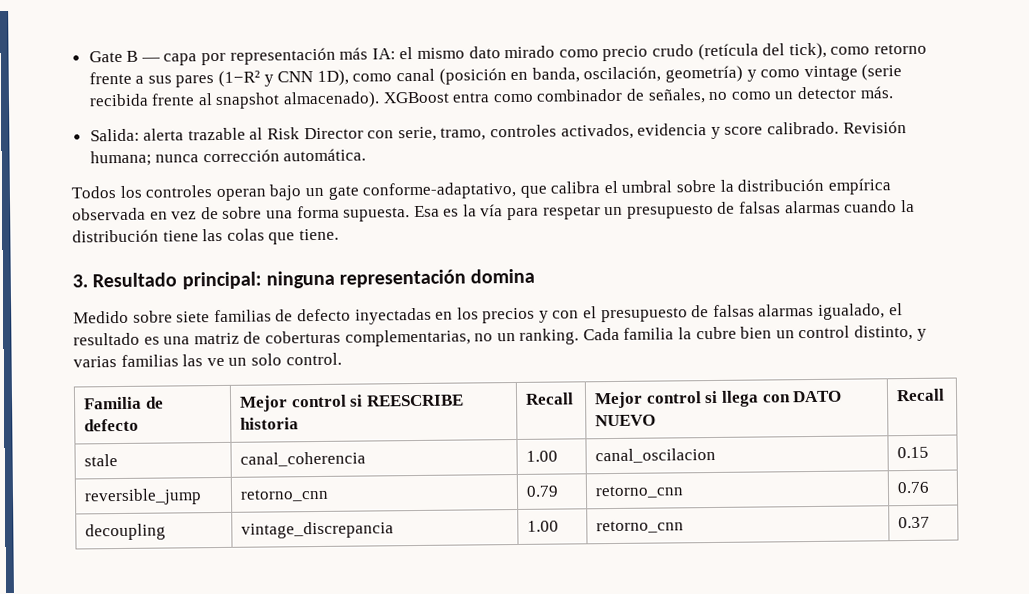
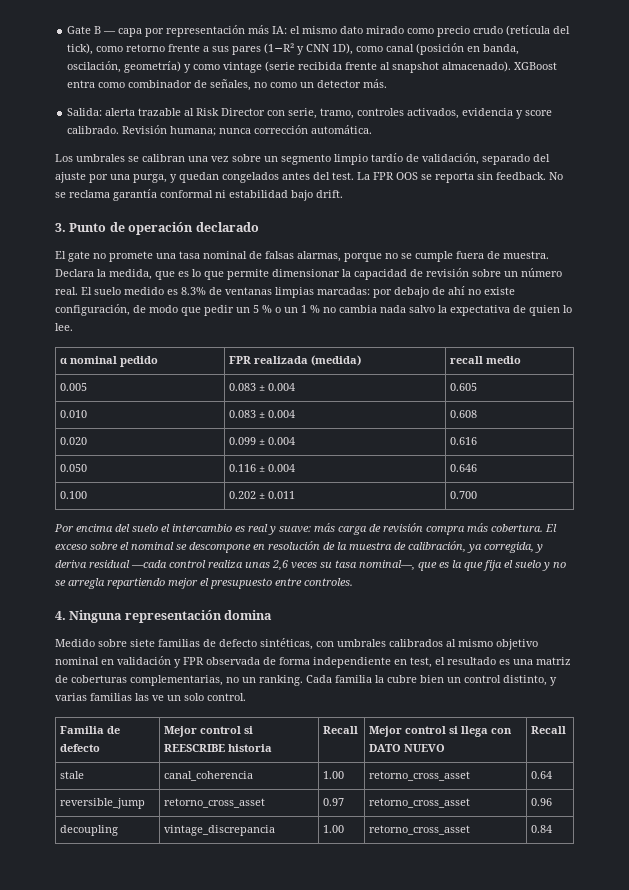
[71,178,891,202] [72,199,915,222] [72,228,339,245] [72,270,335,290] Todos los controles operan bajo un gate conforme-adaptativo, que calibra el umbral sobre la distribución empírica observada en vez de sobre una forma supuesta. Esa es la vía para respetar un presupuesto de falsas alarmas cuando la distribución tiene las colas que tiene. // 3. Resultado principal: ninguna -> [55,153,550,165] [55,172,563,183] [55,189,343,201] [55,222,259,235] [55,251,549,262] [55,268,562,280] [55,286,515,298] [55,304,572,316] [55,323,73,331] [60,356,159,367] [229,355,362,366] [450,356,522,364] [60,383,88,391] [229,383,296,391] [450,383,478,391] [60,410,88,418] [229,410,296,418] [450,410,478,418] [60,437,88,445] [229,437,296,445] [450,437,478,445] [60,464,88,472] [229,464,296,472] [450,464,478,472] [60,491,88,499] [229,491,296,499] [450,491,478,499] [54,523,557,535] [55,541,543,553] [55,560,566,571] [55,578,353,589] [55,610,123,623] Los umbrales se calibran una vez sobre un segmento limpio tardío de validación, separado del ajuste por una purga, y quedan congelados antes del test. La FPR OOS se reporta sin feedback. No se reclama garantía conformal ni estabilidad bajo drift. // 3. Punto de operación declarado // El gate no promete una tasa nominal de falsas alarmas, porque no se cumple fuera de muestra. Declara la medida, que es lo que permite dimensionar la capacidad de revisión sobre un número real. El suelo medido es 8.3% de ventanas limpias marcadas: por debajo de ahí no existe configuración, de modo que pedir un 5 % o un 1 % no cambia nada salvo la expectativa de quien lo lee. // α nominal pedido | FPR realizada (medida) | recall medio // 0.005 | 0.083 ± 0.004 | 0.605 // 0.010 | 0.083 ± 0.004 | 0.608 // 0.020 | 0.099 ± 0.004 | 0.616 // 0.050 | 0.116 ± 0.004 | 0.646 // 0.100 | 0.202 ± 0.011 | 0.700 // Por encima del suelo el intercambio es real y suave: más carga de revisión compra más cobertura. El exceso sobre el nominal se descompone en resolución de la muestra de calibración, ya corregida, y deriva residual —cada control realiza unas 2,6 veces su tasa nominal—, que es la que fija el suelo y no se arregla repartiendo mejor el presupuesto entre controles. // 4. Ninguna
[354,303,886,325] inyectadas en los precios y con el presupuesto de falsas alarmas igualado, -> [260,638,538,650] [55,656,432,668] sintéticas, con umbrales calibrados al mismo objetivo nominal en validación y FPR observada de forma independiente en test,
[595,447,717,464] [897,446,930,459] canal_oscilacion | 0.15 -> [369,771,471,781] [531,771,553,779] retorno_cross_asset | 0.64
[240,488,330,502] [526,485,560,497] [595,485,685,499] [897,481,931,494] retorno_cnn | 0.79 | retorno_cnn | 0.76 -> [164,798,266,808] [323,798,345,806] [369,798,471,808] [531,798,553,806] retorno_cross_asset | 0.97 | retorno_cross_asset | 0.96
[596,520,685,534] [898,516,931,529] retorno_cnn | 0.37 -> [369,825,471,835] [531,825,553,833] retorno_cross_asset | 0.84

